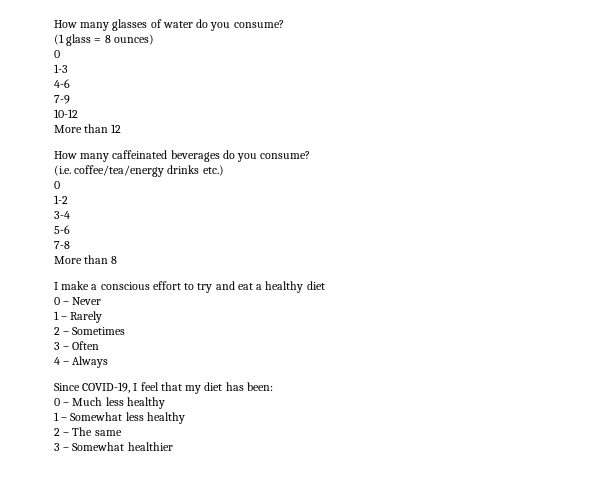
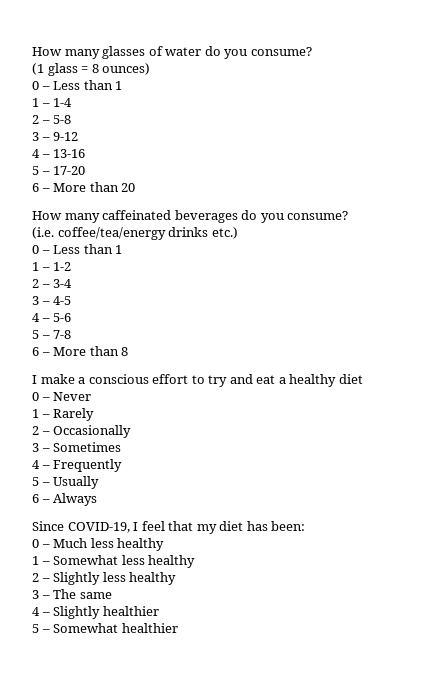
[54,64,68,73] [54,79,70,88] [54,95,70,104] [54,109,78,118] [54,124,122,133] // 1-3 // 4-6 // 7-9 // 10-12 // More than 12 -> [41,80,123,90] [32,98,73,107] [32,115,72,124] [32,132,79,141] [32,149,86,158] [32,166,86,175] [32,182,136,192] – Less than 1 // 1 – 1-4 // 2 – 5-8 // 3 – 9-12 // 4 – 13-16 // 5 – 17-20 // 6 – More than 20
(60, 185) // -> [41,244,123,254] [32,262,50,271] – Less than 1 // 1 –
(68, 199) none -> [32,279,50,288] 2 –
(70, 215) none -> [32,296,72,305] [32,313,50,322] 3 – 4-5 // 4 –
(70, 229) none -> [32,330,50,339] 5 –
(70, 245) none -> [32,347,50,356] 6 –
[72,327,126,335] [54,341,100,350] [54,357,70,365] Sometimes // 3 – Often // 4 – -> [53,425,132,438] [32,442,122,452] [32,459,123,472] [32,476,100,489] [32,494,50,503] Occasionally // 3 – Sometimes // 4 – Frequently // 5 – Usually // 6 –
[72,427,122,436] [54,443,60,451] The same // 3 -> [53,572,177,585] [32,589,112,599] [32,606,159,619] [32,624,39,633] Slightly less healthy // 3 – The same // 4 – Slightly healthier // 5

